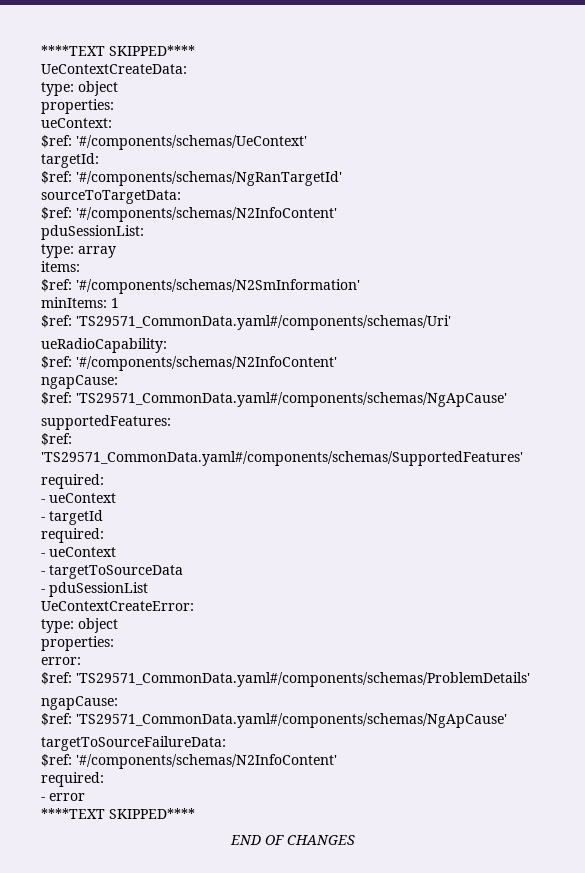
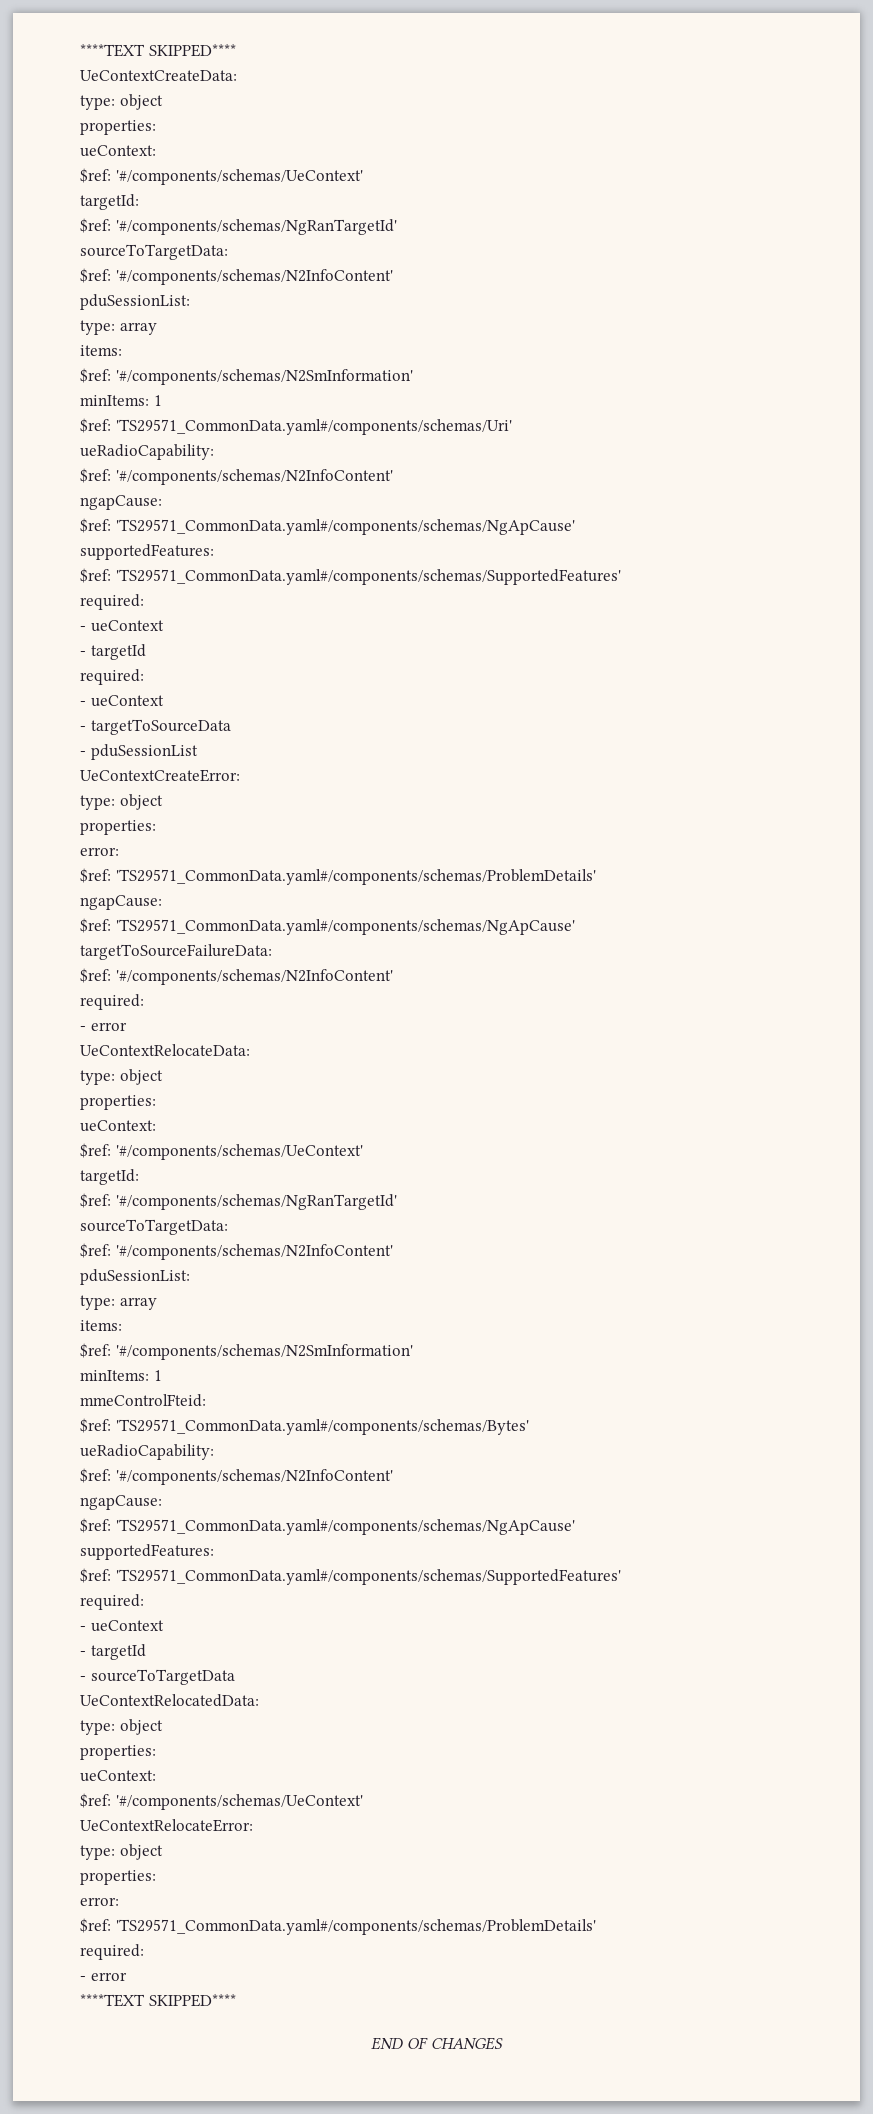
(85, 797) none -> [80,1044,250,1056] [80,1069,163,1085] [80,1095,156,1110] [80,1120,156,1132] [80,1143,363,1160] [80,1169,139,1185] [80,1193,397,1210] [80,1219,228,1235] [80,1243,393,1260] [80,1269,190,1285] [80,1295,157,1310] [80,1320,122,1331] [80,1343,413,1360] [80,1370,162,1381] [80,1394,206,1407] [80,1418,529,1435] [80,1444,214,1460] [80,1468,393,1485] [80,1495,162,1510] [80,1518,575,1535] [80,1544,214,1560] [80,1568,621,1585] [80,1594,144,1610] [80,1620,164,1632] [80,1644,146,1660] [80,1669,235,1685] [80,1694,259,1707] [80,1719,163,1735] [80,1745,156,1760] [80,1770,156,1782] [80,1793,363,1810] [80,1819,253,1832] [80,1844,163,1860] [80,1870,156,1885] [80,1897,119,1906] [80,1918,596,1935] [80,1944,144,1960] [80,1972,127,1981] // UeContextRelocateData: // type: object // properties: // ueContext: // $ref: '#/components/schemas/UeContext' // targetId: // $ref: '#/components/schemas/NgRanTargetId' // sourceToTargetData: // $ref: '#/components/schemas/N2InfoContent' // pduSessionList: // type: array // items: // $ref: '#/components/schemas/N2SmInformation' // minItems: 1 // mmeControlFteid: // $ref: 'TS29571_CommonData.yaml#/components/schemas/Bytes' // ueRadioCapability: // $ref: '#/components/schemas/N2InfoContent' // ngapCause: // $ref: 'TS29571_CommonData.yaml#/components/schemas/NgApCause' // supportedFeatures: // $ref: 'TS29571_CommonData.yaml#/components/schemas/SupportedFeatures' // required: // - ueContext // - targetId // - sourceToTargetData // UeContextRelocatedData: // type: object // properties: // ueContext: // $ref: '#/components/schemas/UeContext' // UeContextRelocateError: // type: object // properties: // error: // $ref: 'TS29571_CommonData.yaml#/components/schemas/ProblemDetails' // required: // - error

